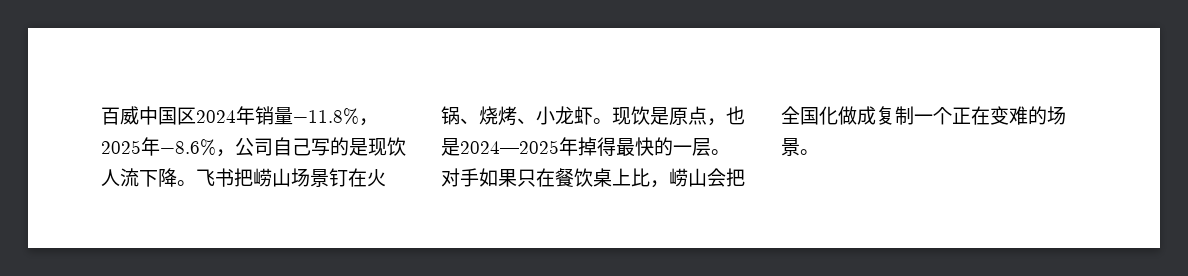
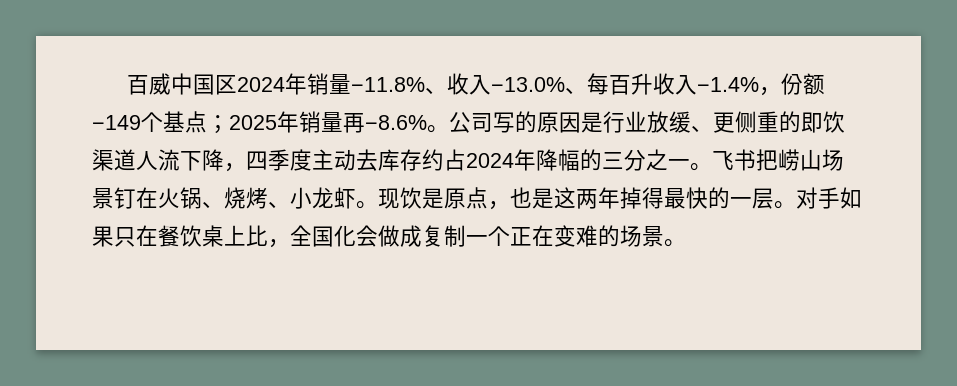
[359,118,378,126] [101,137,406,157] [101,168,177,187] ，2025年−8.6%，公司自己写的是现饮人流下降 -> [424,73,825,96] [92,111,845,134] [92,149,690,172] 、收入−13.0%、每百升收入−1.4%，份额−149个基点；2025年销量再−8.6%。公司写的原因是行业放缓、更侧重的即饮渠道人流下降，四季度主动去库存约占2024年降幅的三分之一
[460,140,559,154] 2024—2025 -> [554,187,598,209] 这两
[669,168,745,187] [781,106,838,125] 崂山会把全国化 -> [290,225,378,247] 全国化会

